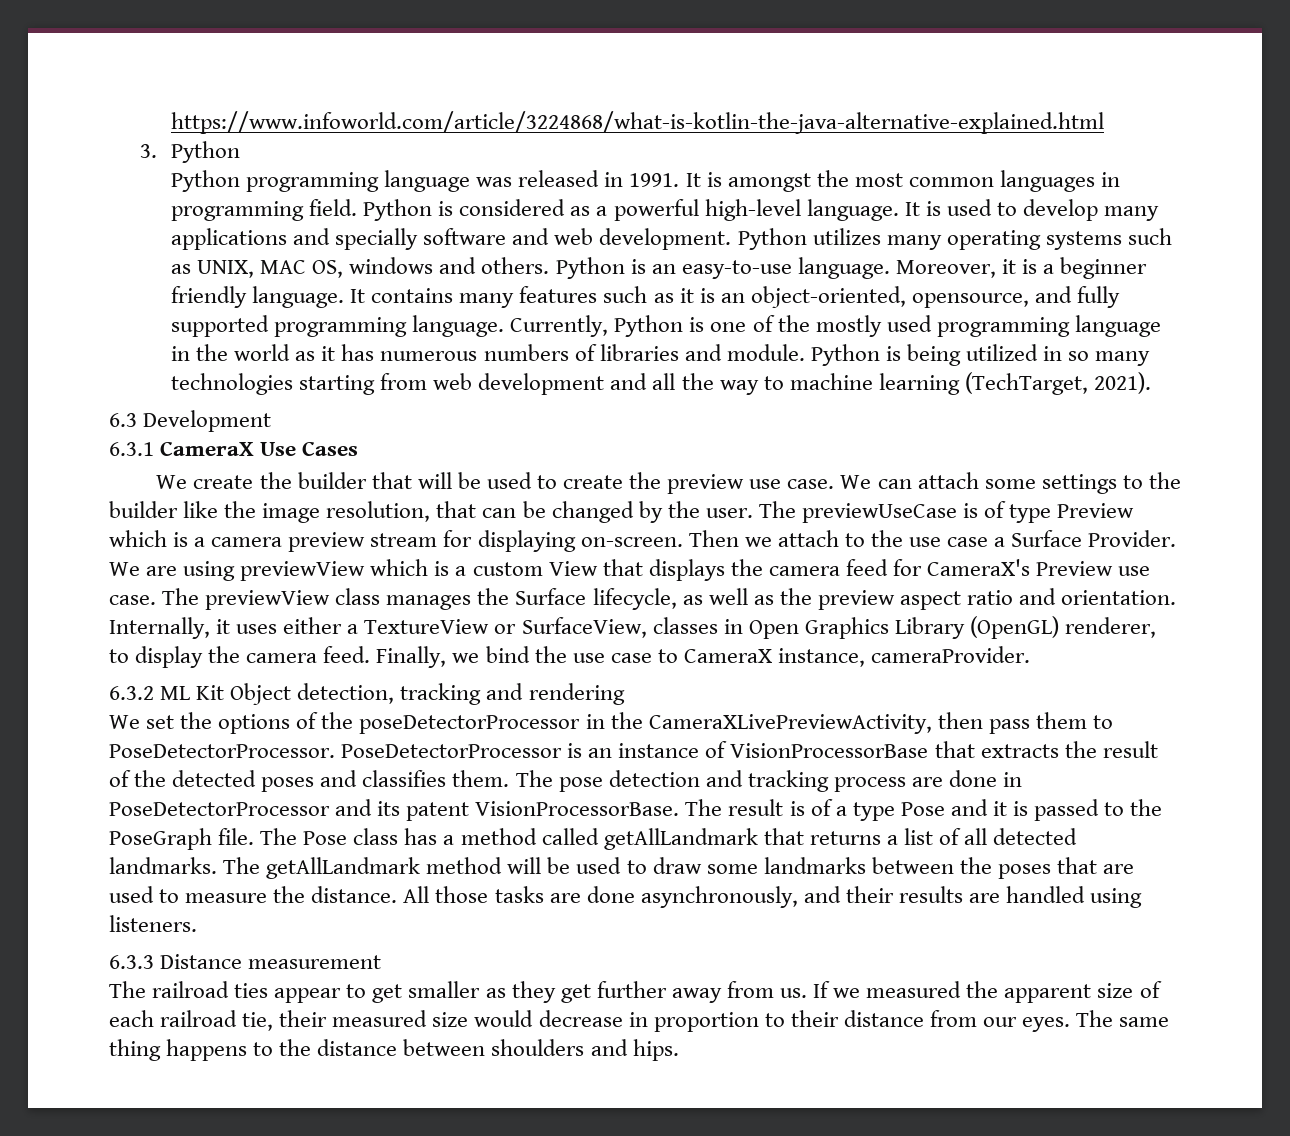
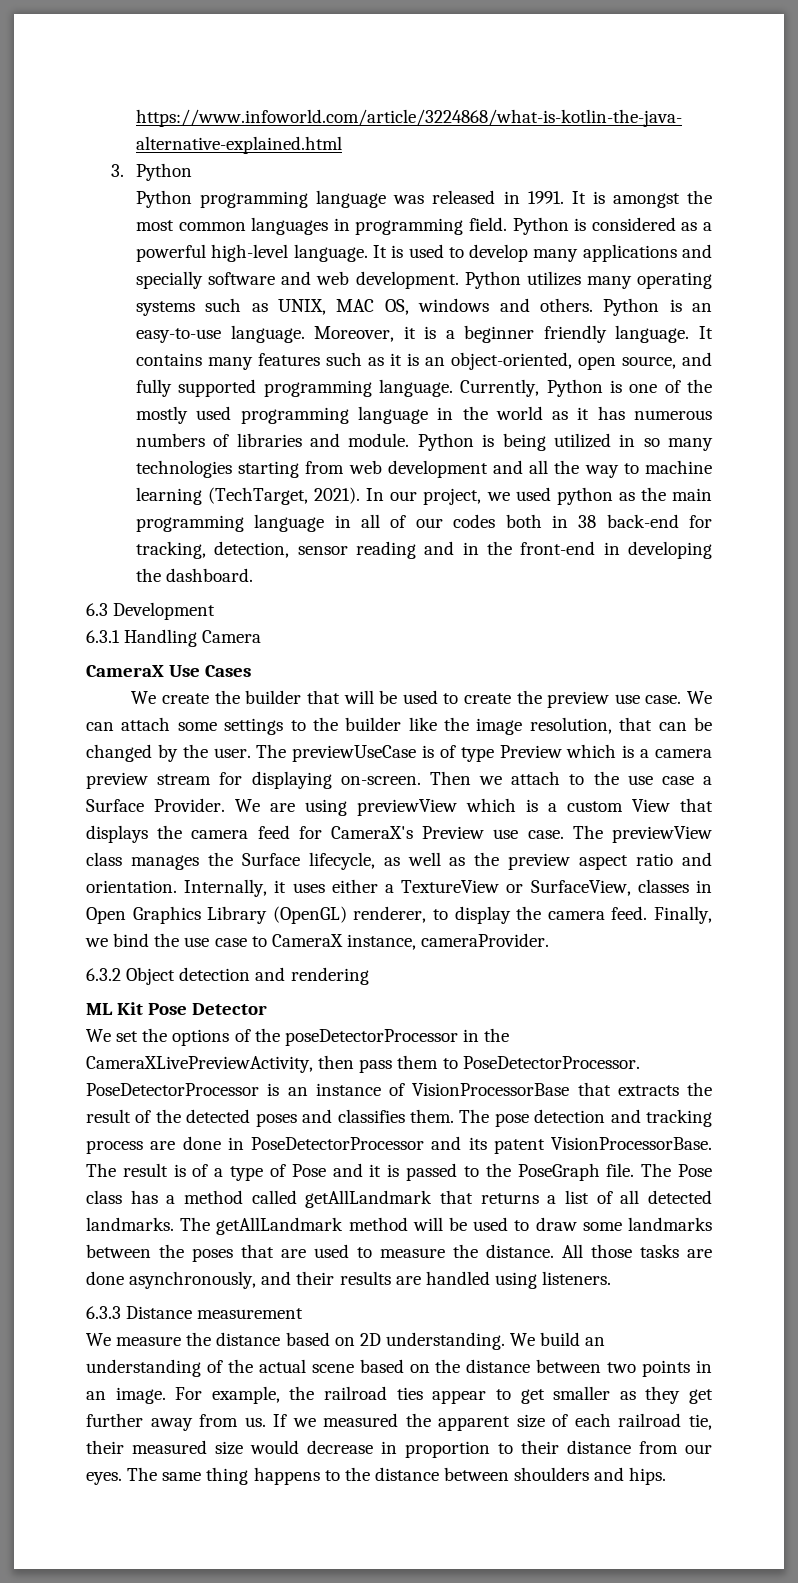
[911,293,1029,308] opensource, -> [578,356,677,370] open source,
(1151, 383) none -> [366,487,712,505] [136,514,712,532] [136,541,712,559] [136,568,254,582] In our project, we used python as the main programming language in all of our codes both in 38 back-end for tracking, detection, sensor reading and in the front-end in developing the dashboard.
(154, 449) none -> [124,629,262,647] Handling Camera //
[160,683,625,705] ML Kit Object detection, tracking and rendering -> [126,967,369,985] [86,1002,268,1015] Object detection and rendering // ML Kit Pose Detector
(895, 811) none -> [269,1164,286,1177] of
[109,981,146,998] The -> [86,1332,606,1350] [86,1359,712,1377] [86,1386,315,1404] We measure the distance based on 2D understanding. We build an understanding of the actual scene based on the distance between two points in an image. For example, the

